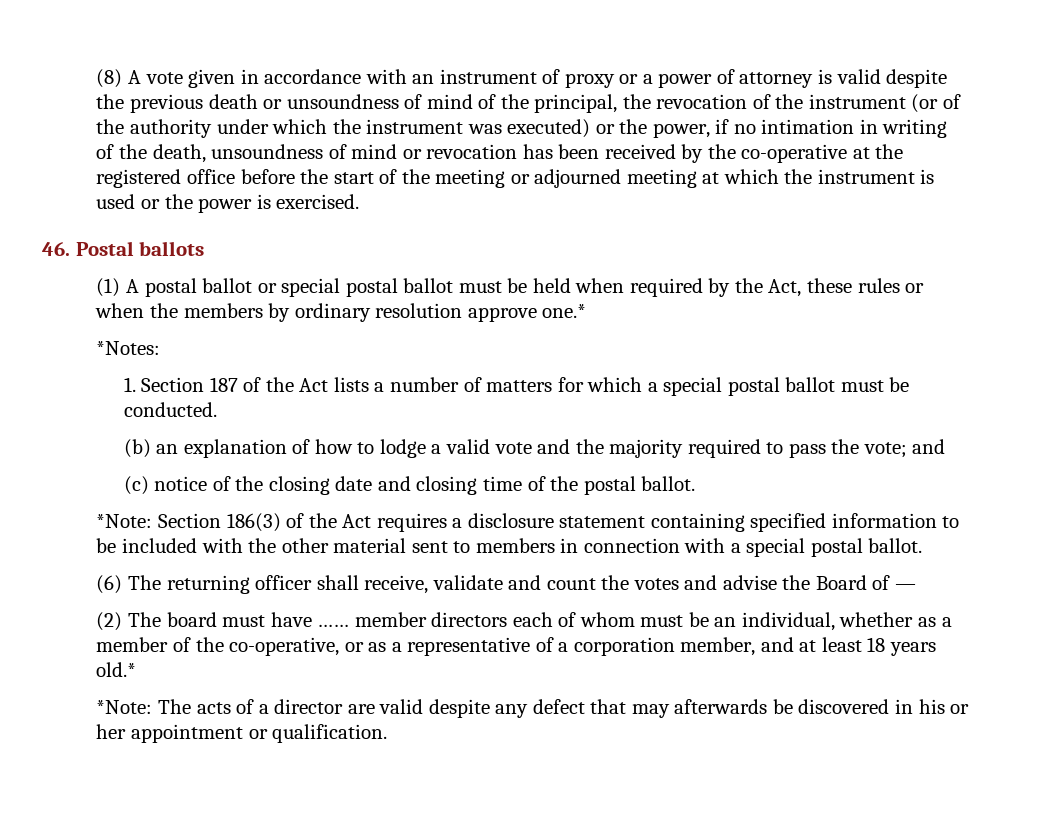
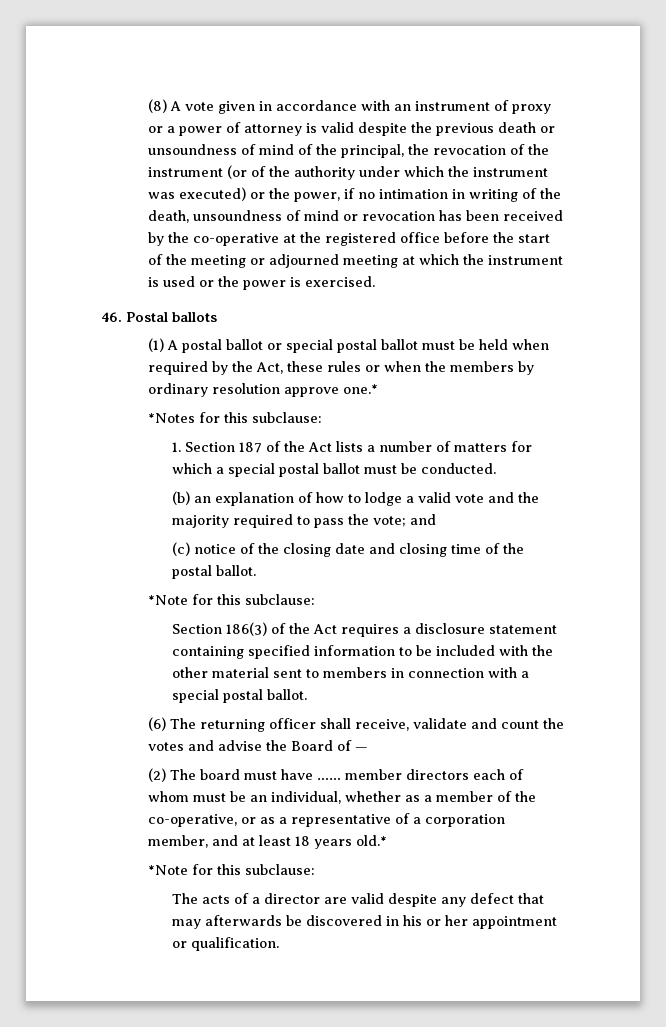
[96,341,161,355] *Notes: -> [148,412,323,423] *Notes for this subclause:
[96,514,153,528] *Note: -> [148,594,316,605] *Note for this subclause: //
[96,700,153,714] *Note: -> [148,864,316,875] *Note for this subclause: //

